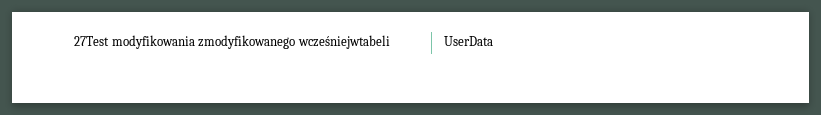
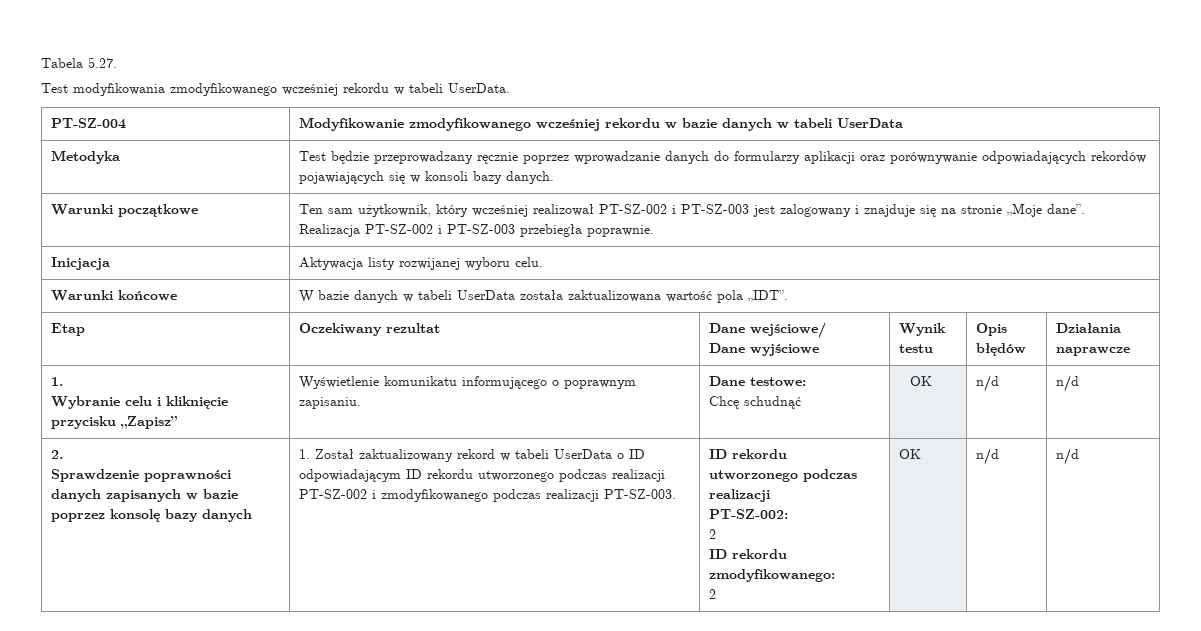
[74,35,493,49] 27Test modyfikowania zmodyfikowanego wcześniejwtabeli UserData -> [41,57,117,68] [41,83,510,96] [51,118,127,129] [299,117,904,131] [51,150,121,164] [299,151,1147,164] [299,171,555,184] [51,204,199,217] [299,203,1086,217] [299,224,655,237] [51,257,111,270] [299,257,544,270] [51,290,178,301] [299,290,789,303] [51,323,86,336] [299,323,441,336] [709,322,827,338] [709,343,820,356] [899,323,947,336] [899,344,934,353] [976,323,1008,336] [976,343,1027,356] [1056,323,1122,334] [1056,347,1131,356] [51,377,64,386] [51,396,229,409] [51,416,179,429] [299,376,637,389] [299,397,362,409] [709,376,807,387] [709,396,802,409] [910,376,933,386] [976,375,1000,392] [1056,375,1080,392] [51,450,64,459] [51,469,232,482] [51,489,239,502] [51,509,253,522] [299,449,646,462] [299,469,666,482] [299,489,677,502] [709,449,788,459] [709,469,858,482] [709,489,771,502] [709,509,789,519] [709,529,717,539] [709,549,788,559] [709,569,836,582] [709,589,717,599] [899,449,922,459] [976,448,1000,465] [1056,448,1080,465] Tabela 5.27. // Test modyfikowania zmodyfikowanego wcześniej rekordu w tabeli UserData. // PT-SZ-004 | Modyfikowanie zmodyfikowanego wcześniej rekordu w bazie danych w tabeli UserData // Metodyka | Test będzie przeprowadzany ręcznie poprzez wprowadzanie danych do formularzy aplikacji oraz porównywanie odpowiadających rekordów pojawiających się w konsoli bazy danych. // Warunki początkowe | Ten sam użytkownik, który wcześniej realizował PT-SZ-002 i PT-SZ-003 jest zalogowany i znajduje się na stronie „Moje dane”. Realizacja PT-SZ-002 i PT-SZ-003 przebiegła poprawnie. // Inicjacja | Aktywacja listy rozwijanej wyboru celu. // Warunki końcowe | W bazie danych w tabeli UserData została zaktualizowana wartość pola „IDT”. // Etap | Oczekiwany rezultat | Dane wejściowe/ // Dane wyjściowe | Wynik testu | Opis błędów | Działania naprawcze // 1. // Wybranie celu i kliknięcie przycisku „Zapisz” | Wyświetlenie komunikatu informującego o poprawnym zapisaniu. | Dane testowe: // Chcę schudnąć | OK | n/d | n/d // 2. // Sprawdzenie poprawności danych zapisanych w bazie poprzez konsolę bazy danych | 1. Został zaktualizowany rekord w tabeli UserData o ID odpowiadającym ID rekordu utworzonego podczas realizacji PT-SZ-002 i zmodyfikowanego podczas realizacji PT-SZ-003. | ID rekordu utworzonego podczas realizacji // PT-SZ-002: // 2 // ID rekordu zmodyfikowanego: // 2 | OK | n/d | n/d

